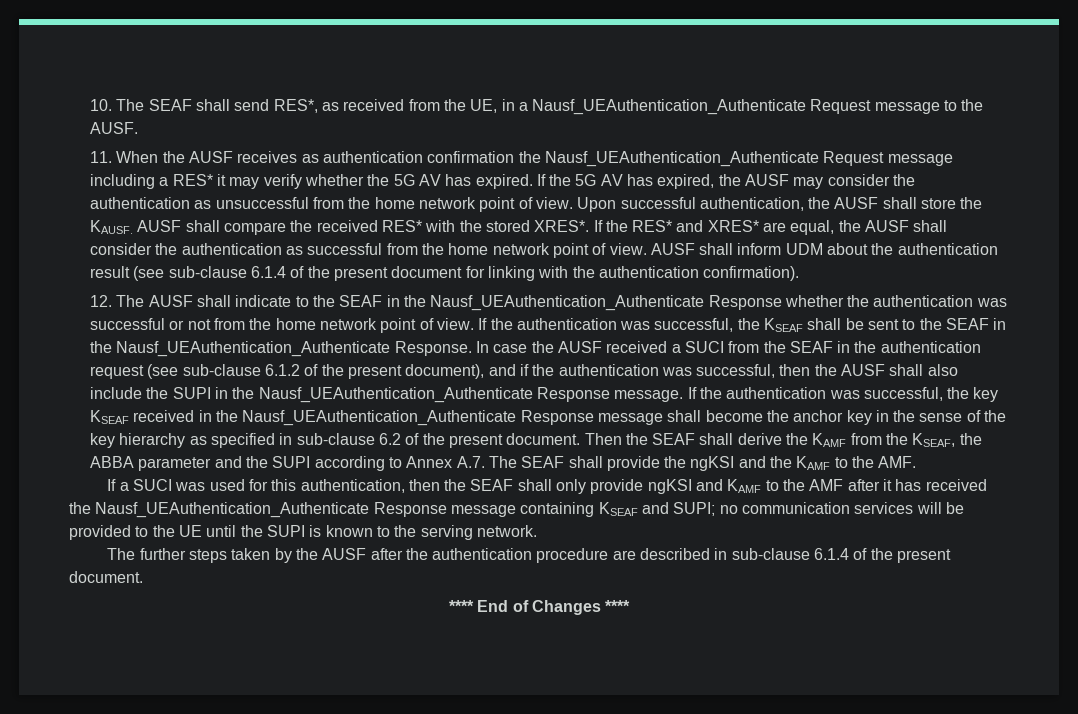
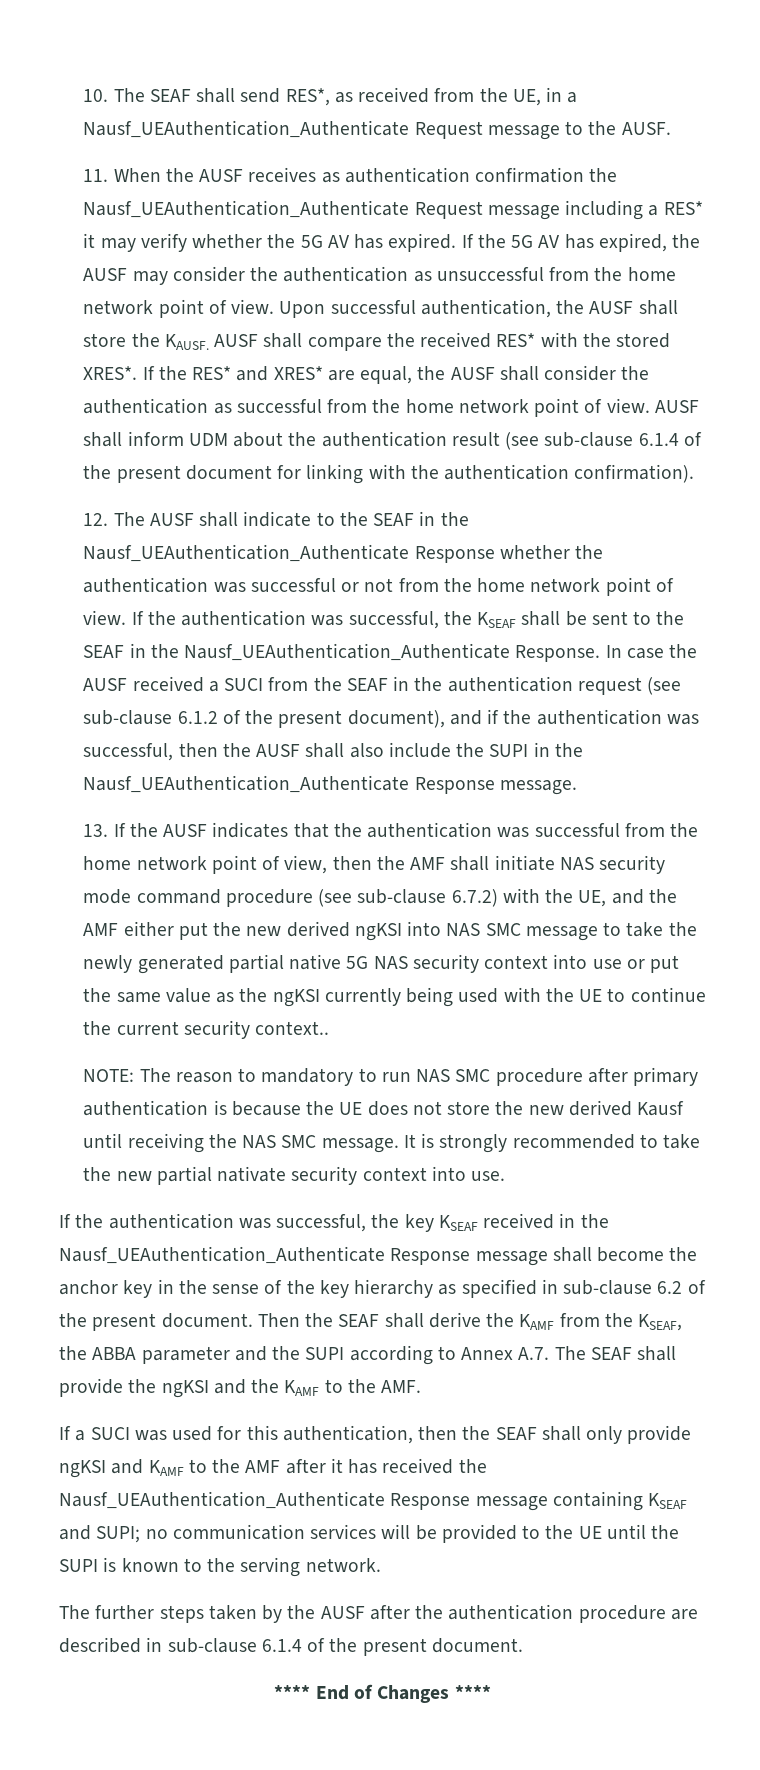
(684, 396) none -> [83,822,699,838] [83,855,666,874] [83,888,677,907] [83,921,697,941] [83,954,680,974] [83,987,706,1007] [83,1020,330,1039] [83,1067,699,1086] [83,1100,685,1116] [83,1133,701,1153] [83,1166,506,1185] // 13. If the AUSF indicates that the authentication was successful from the home network point of view, then the AMF shall initiate NAS security mode command procedure (see sub-clause 6.7.2) with the UE, and the AMF either put the new derived ngKSI into NAS SMC message to take the newly generated partial native 5G NAS security context into use or put the same value as the ngKSI currently being used with the UE to continue the current security context.. // NOTE: The reason to mandatory to run NAS SMC procedure after primary authentication is because the UE does not store the new derived Kausf until receiving the NAS SMC message. It is strongly recommended to take the new partial nativate security context into use. //

